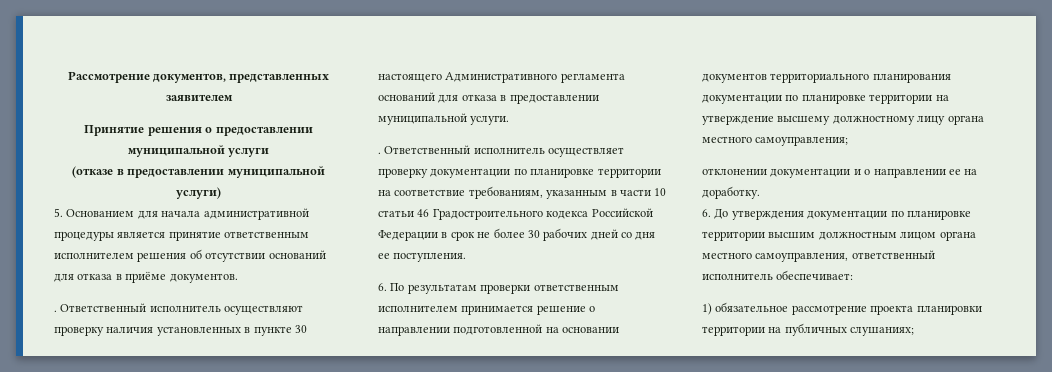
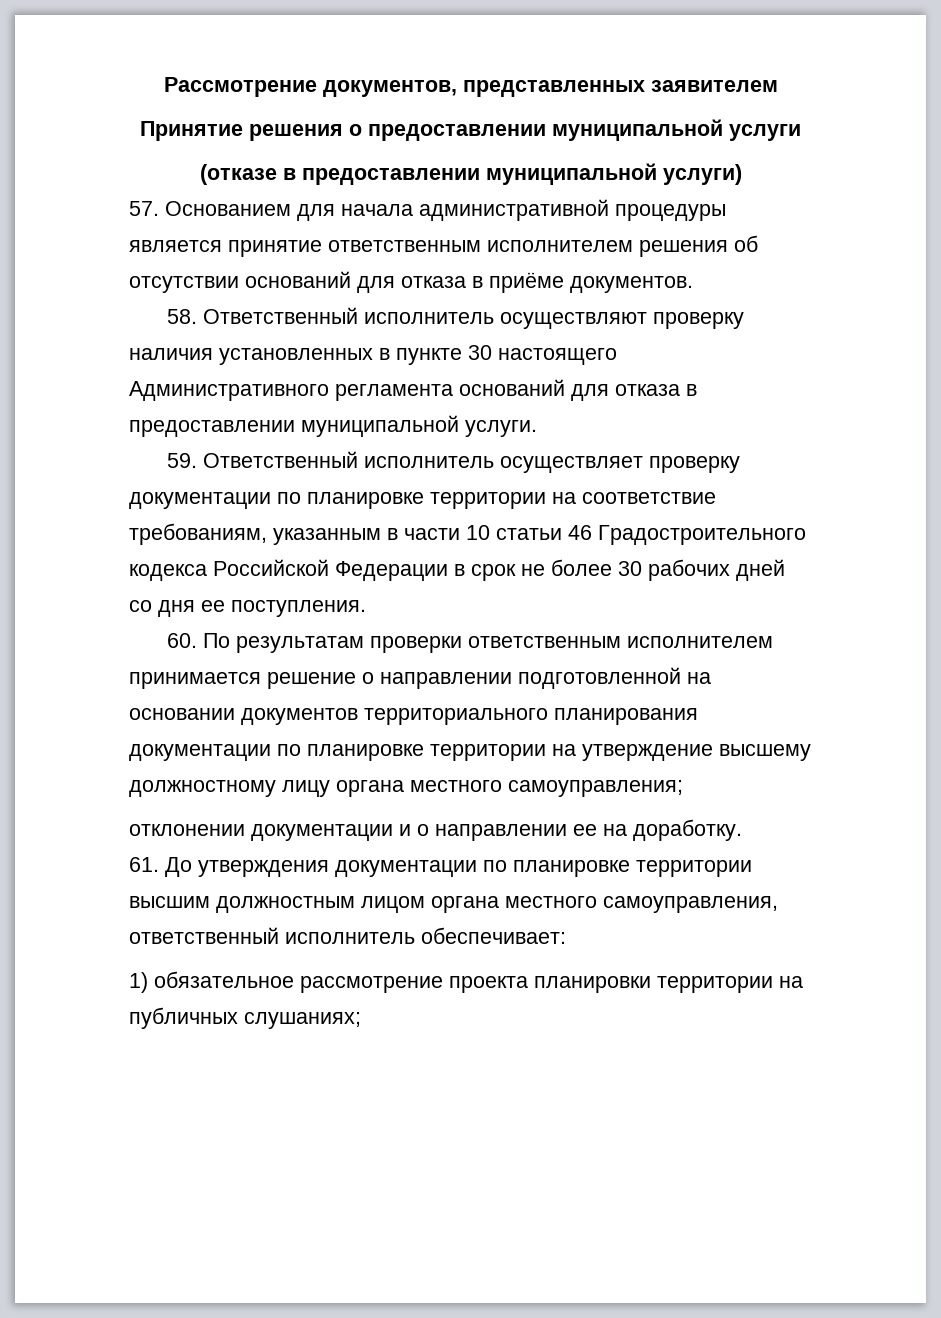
[54,208,63,217] 5. -> [129,201,159,216] 57.
[54,310,57,312] . -> [167,309,198,324] 58.
[378,152,381,154] . -> [167,453,198,468] 59.
[378,283,387,291] 6. -> [167,633,198,648] 60.
[702,209,711,217] 6. -> [129,857,159,872] 61.

